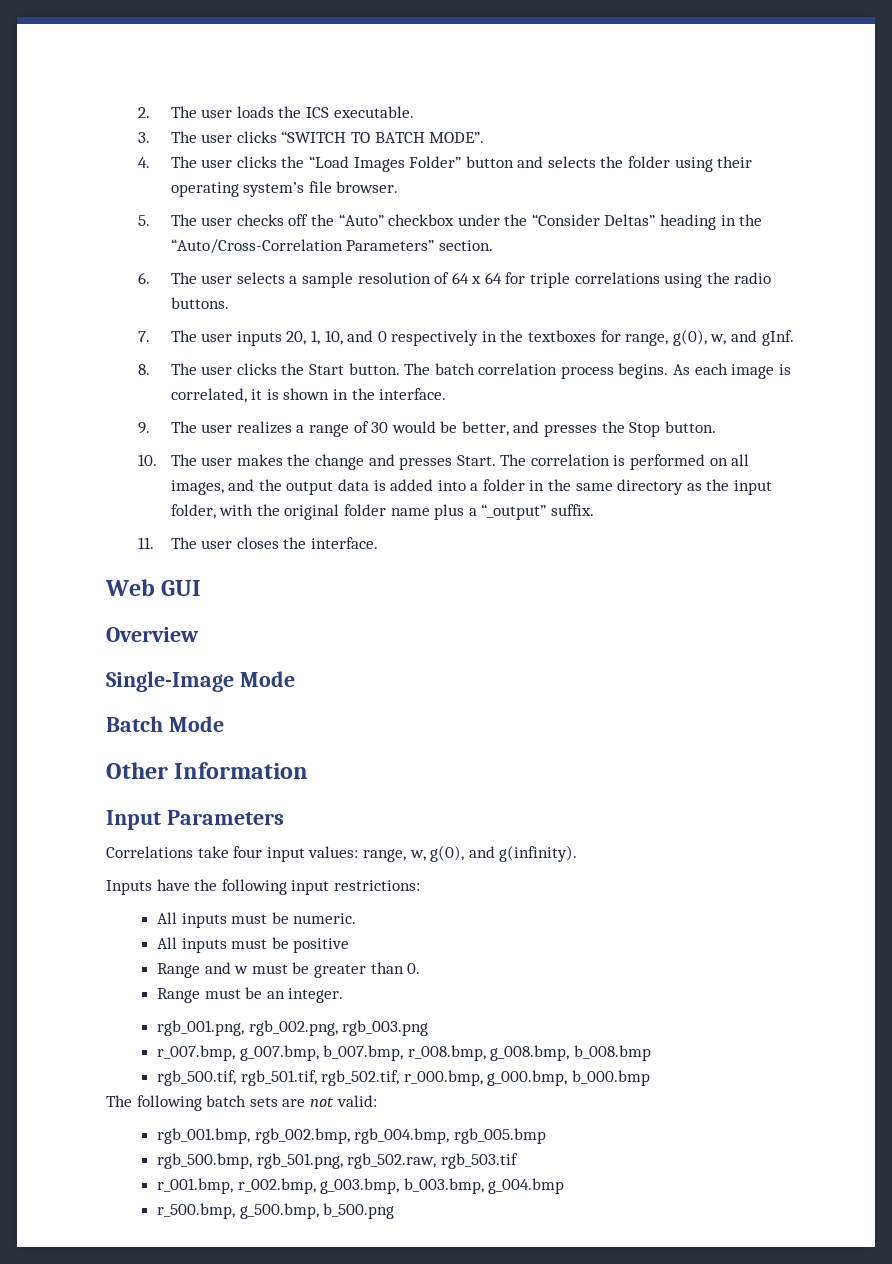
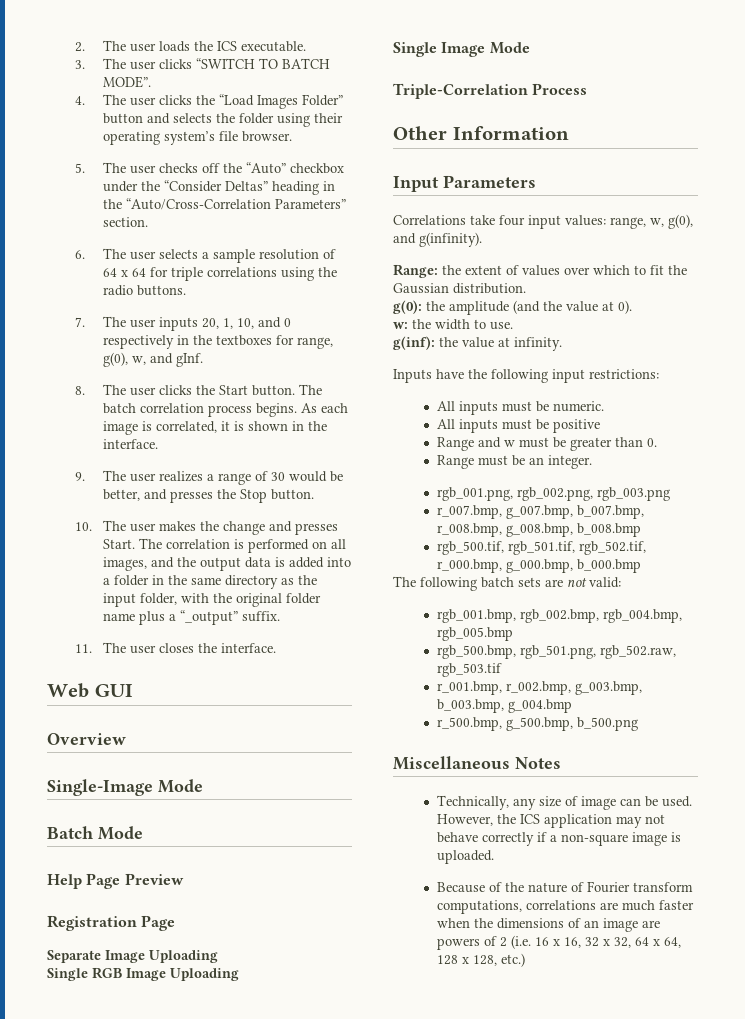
(224, 724) none -> [47,873,184,889] [47,915,176,931] [47,950,218,963] [47,967,239,981] [393,42,530,57] [393,83,588,99] // Help Page Preview // Registration Page // Separate Image Uploading // Single RGB Image Uploading // Single Image Mode // Triple-Correlation Process
(578, 853) none -> [393,264,687,278] [393,283,526,294] [393,300,632,315] [393,319,513,330] [393,336,562,351] // Range: the extent of values over which to fit the Gaussian distribution. // g(0): the amplitude (and the value at 0). // w: the width to use. // g(inf): the value at infinity.
(395, 1211) none -> [393,756,561,770] [436,795,692,810] [436,814,665,828] [436,832,681,846] [436,850,494,864] [436,881,693,893] [436,900,694,914] [436,918,660,932] [436,935,681,950] [436,953,525,967] // Miscellaneous Notes // Technically, any size of image can be used. However, the ICS application may not behave correctly if a non-square image is uploaded. // Because of the nature of Fourier transform computations, correlations are much faster when the dimensions of an image are powers of 2 (i.e. 16 x 16, 32 x 32, 64 x 64, 128 x 128, etc.)

